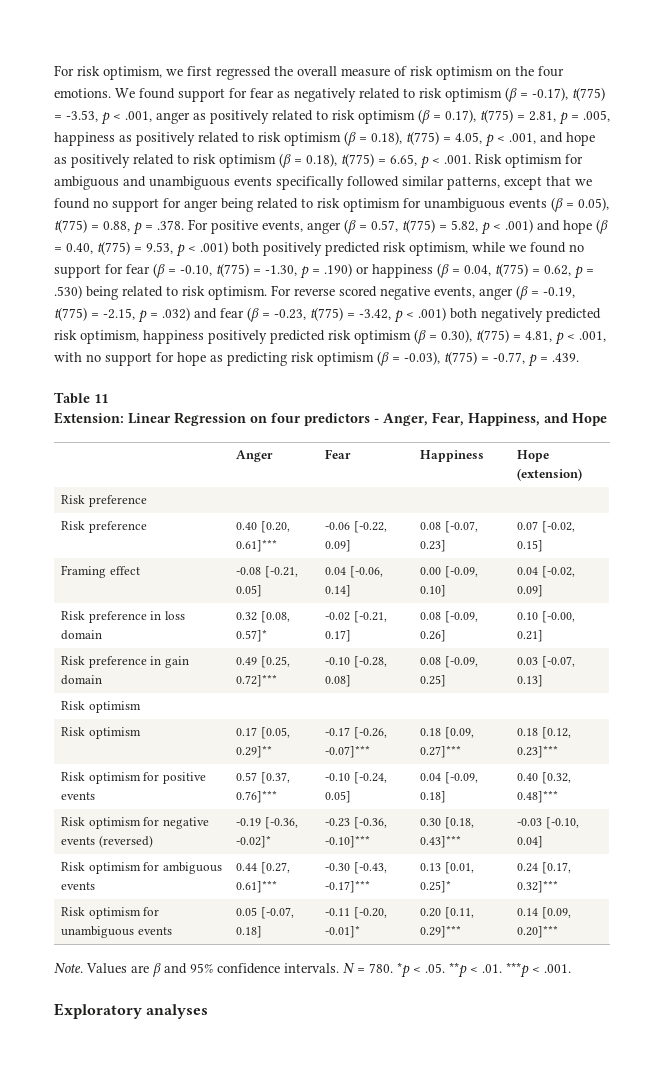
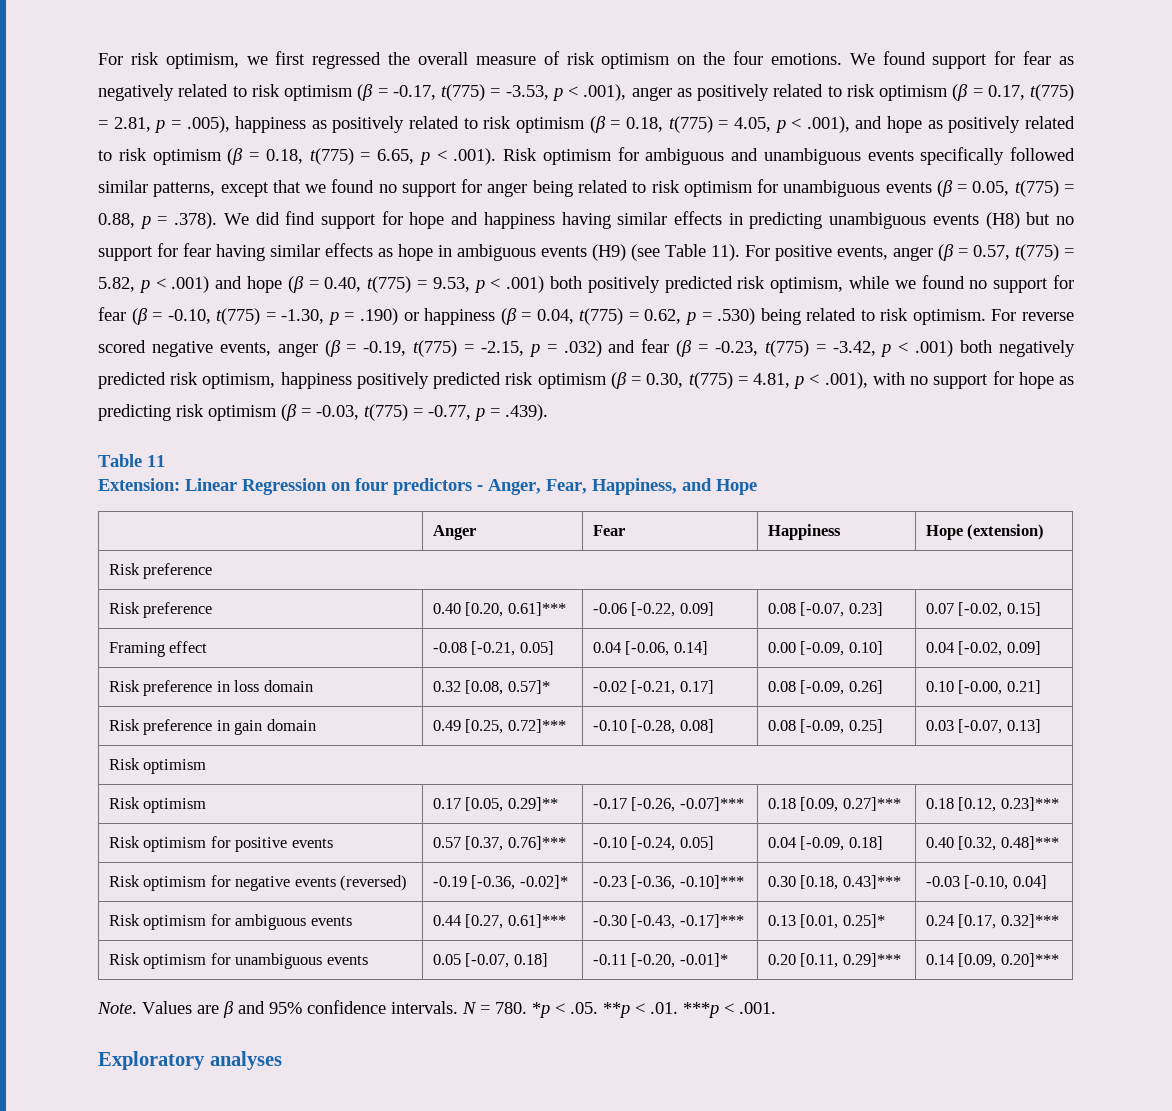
[532,87,568,101] -0.17), -> [392,85,436,100] -0.17,
[125,111,152,122] .001, -> [583,84,627,101] .001),
[445,109,476,123] 0.17), -> [987,85,1025,100] 0.17,
[583,110,610,122] .005, -> [186,116,230,133] .005),
[371,131,402,145] 0.18), -> [625,117,663,132] 0.18,
[509,133,536,144] .001, -> [806,116,850,133] .001),
[306,153,337,167] 0.18), -> [265,149,303,164] 0.18,
[444,155,471,164] .001. -> [453,148,497,165] .001).
[578,197,609,211] 0.05), -> [972,181,1010,196] 0.05,
[157,220,184,230] .378. -> [174,211,1074,229] [98,243,740,261] .378). We did find support for hope and happiness having similar effects in predicting unambiguous events (H8) but no support for fear having similar effects as hope in ambiguous events (H9) (see Table 11).
[441,329,472,343] 0.30), -> [646,373,684,388] 0.30,
[579,331,606,342] .001, -> [824,372,868,389] .001),
[404,351,440,365] -0.03), -> [316,405,359,420] -0.03,
[552,353,579,362] .439. -> [505,404,548,421] .439).

